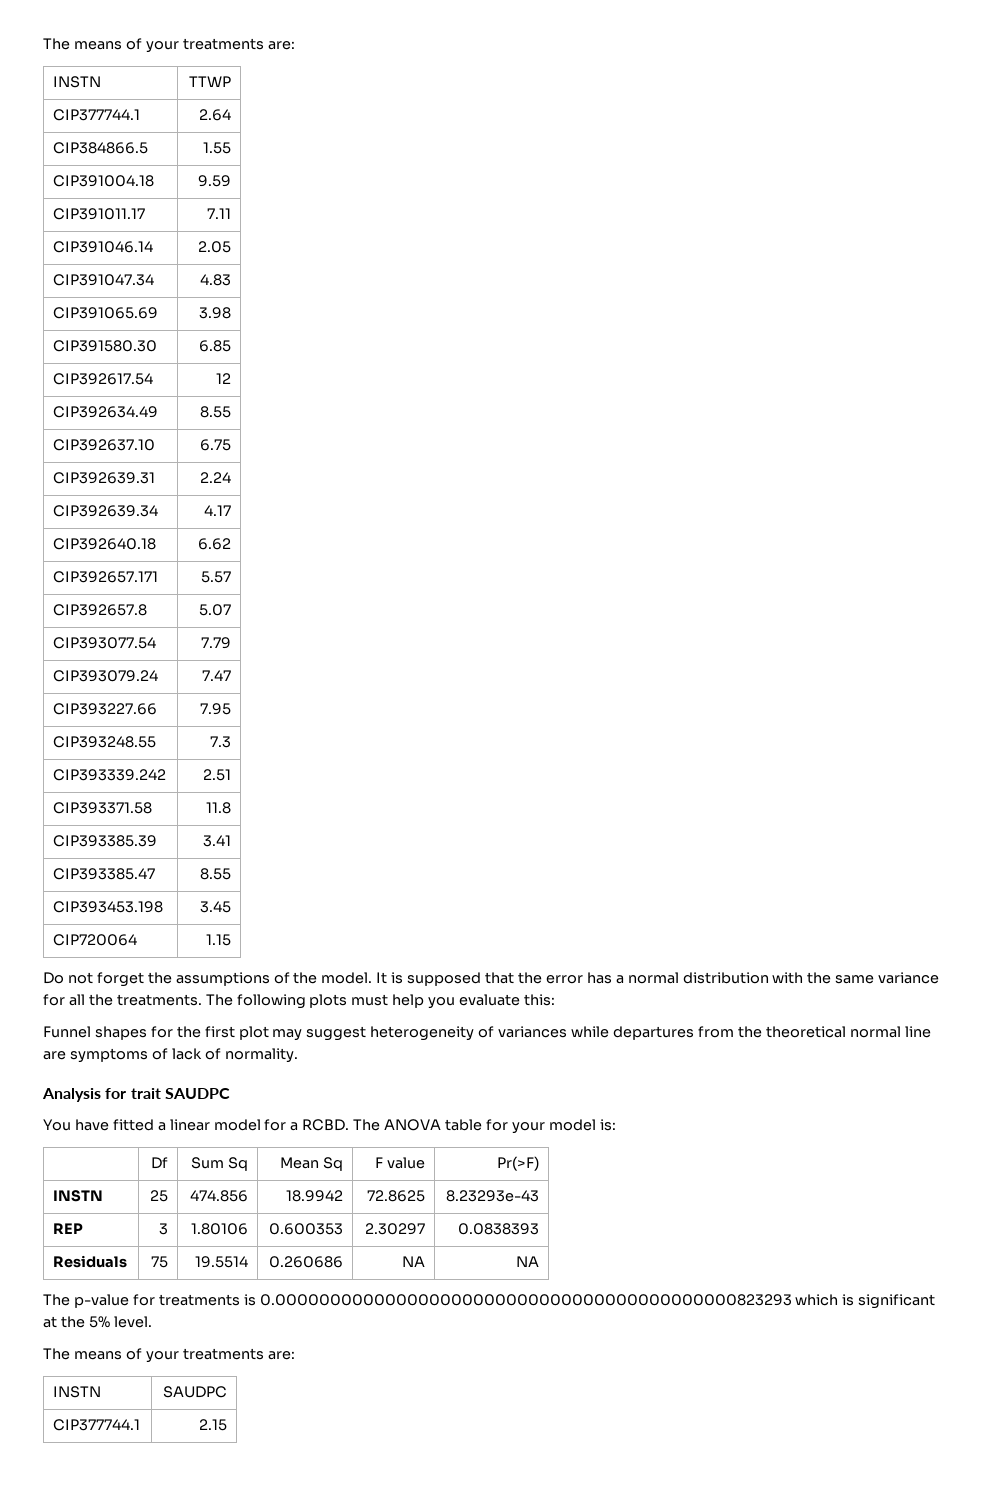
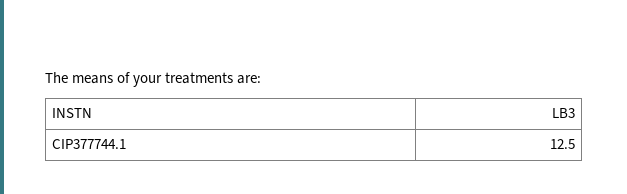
[43,38,295,53] [53,76,102,88] [188,76,231,87] [53,109,141,121] [198,109,231,121] [53,142,149,154] [202,142,231,154] [53,175,155,187] [197,175,231,187] [53,208,146,220] [206,208,231,219] [53,241,154,253] [197,241,231,253] [53,274,155,286] [199,274,231,286] [53,307,159,319] [198,307,231,319] [53,340,158,352] [198,340,231,352] [53,373,154,385] [215,373,231,384] [53,406,159,418] [199,406,231,418] [53,439,156,451] [199,439,231,451] [53,472,156,484] [199,472,231,483] [53,505,159,517] [203,505,231,516] [53,538,157,550] [197,538,231,550] [53,571,159,583] [200,571,231,583] [53,604,148,616] [198,604,231,616] [53,637,157,649] [200,637,231,649] [53,670,159,682] [201,670,231,681] [53,703,158,715] [199,703,231,715] [53,736,157,748] [209,736,231,748] [53,769,167,781] [202,769,231,781] [53,802,153,814] [205,802,231,814] [53,835,158,847] [202,835,231,847] [53,868,156,880] [199,868,231,880] [53,901,164,913] [199,901,231,913] [53,934,138,946] [205,934,231,946] [43,972,940,987] [43,994,556,1009] [43,1026,931,1041] [43,1048,298,1063] [42,1088,230,1102] [43,1119,616,1134] [150,1157,168,1169] [190,1157,248,1171] [279,1157,343,1171] [374,1157,425,1169] [496,1156,539,1171] [53,1190,104,1202] [149,1190,168,1202] [189,1190,248,1202] [285,1190,343,1202] [366,1190,425,1202] [445,1190,539,1202] [53,1223,84,1234] [158,1223,168,1235] [190,1223,248,1235] [268,1223,343,1235] [364,1223,425,1235] [457,1223,539,1235] [53,1255,128,1268] [150,1256,168,1268] [194,1256,248,1268] [268,1256,343,1268] [401,1256,425,1267] [515,1256,539,1267] [43,1294,936,1309] [43,1316,152,1328] [43,1348,295,1363] [53,1386,102,1398] [162,1386,227,1398] [53,1419,141,1431] [198,1419,227,1431] The means of your treatments are: // INSTN | TTWP // CIP377744.1 | 2.64 // CIP384866.5 | 1.55 // CIP391004.18 | 9.59 // CIP391011.17 | 7.11 // CIP391046.14 | 2.05 // CIP391047.34 | 4.83 // CIP391065.69 | 3.98 // CIP391580.30 | 6.85 // CIP392617.54 | 12 // CIP392634.49 | 8.55 // CIP392637.10 | 6.75 // CIP392639.31 | 2.24 // CIP392639.34 | 4.17 // CIP392640.18 | 6.62 // CIP392657.171 | 5.57 // CIP392657.8 | 5.07 // CIP393077.54 | 7.79 // CIP393079.24 | 7.47 // CIP393227.66 | 7.95 // CIP393248.55 | 7.3 // CIP393339.242 | 2.51 // CIP393371.58 | 11.8 // CIP393385.39 | 3.41 // CIP393385.47 | 8.55 // CIP393453.198 | 3.45 // CIP720064 | 1.15 // Do not forget the assumptions of the model. It is supposed that the error has a normal distribution with the same variance for all the treatments. The following plots must help you evaluate this: // Funnel shapes for the first plot may suggest heterogeneity of variances while departures from the theoretical normal line are symptoms of lack of normality. // Analysis for trait SAUDPC // You have fitted a linear model for a RCBD. The ANOVA table for your model is: // | Df | Sum Sq | Mean Sq | F value | Pr(>F) // INSTN | 25 | 474.856 | 18.9942 | 72.8625 | 8.23293e-43 // REP | 3 | 1.80106 | 0.600353 | 2.30297 | 0.0838393 // Residuals | 75 | 19.5514 | 0.260686 | NA | NA // The p-value for treatments is 0.000000000000000000000000000000000000000000823293 which is significant at the 5% level. // The means of your treatments are: // INSTN | SAUDPC // CIP377744.1 | 2.15 -> [45,72,262,87] [51,108,92,118] [552,108,576,118] [51,139,126,149] [550,139,576,149] The means of your treatments are: // INSTN | LB3 // CIP377744.1 | 12.5

